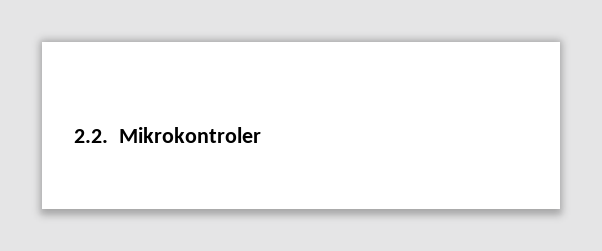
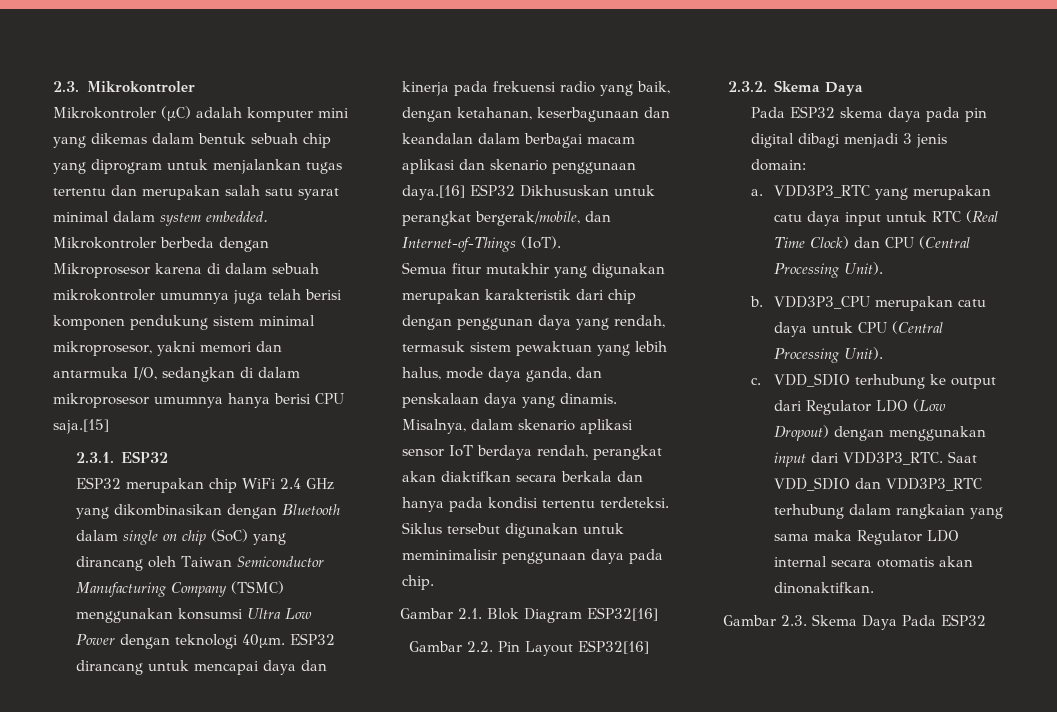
[74,127,261,143] 2.2. Mikrokontroler -> [53,81,195,93] [53,106,349,122] [53,133,331,148] [53,159,342,174] [53,185,339,200] [53,211,268,226] [53,237,269,252] [53,263,319,278] [53,289,342,304] [53,315,315,330] [53,341,282,356] [53,367,300,382] [53,393,344,408] [53,419,109,434] [75,451,169,463] [75,477,334,493] [75,504,340,519] [75,529,286,545] [75,556,324,571] [75,581,284,597] [75,608,312,623] [75,633,335,649] [75,660,327,675] [401,81,670,96] [401,107,670,122] [401,133,635,148] [401,159,636,174] [401,184,655,200] [401,211,611,226] [401,236,561,252] [401,262,665,278] [401,289,636,304] [401,315,665,330] [401,341,667,356] [401,367,602,382] [401,393,617,408] [401,419,633,434] [401,445,662,460] [401,471,643,482] [401,497,669,512] [401,522,624,538] [401,549,663,564] [401,575,434,590] [399,607,658,623] [408,640,649,656] [727,80,864,96] [750,106,987,122] [750,133,947,148] [750,159,806,171] [750,185,991,200] [773,210,998,226] [773,236,970,249] [773,262,883,278] [749,296,986,311] [773,321,943,337] [773,347,883,363] [750,373,996,389] [773,399,946,415] [773,425,986,441] [773,451,977,467] [773,477,982,491] [773,504,1003,519] [773,530,959,545] [773,556,973,568] [773,582,874,594] [723,614,986,630] 2.3. Mikrokontroler // Mikrokontroler (µC) adalah komputer mini yang dikemas dalam bentuk sebuah chip yang diprogram untuk menjalankan tugas tertentu dan merupakan salah satu syarat minimal dalam system embedded. Mikrokontroler berbeda dengan Mikroprosesor karena di dalam sebuah mikrokontroler umumnya juga telah berisi komponen pendukung sistem minimal mikroprosesor, yakni memori dan antarmuka I/O, sedangkan di dalam mikroprosesor umumnya hanya berisi CPU saja.[15] // 2.3.1. ESP32 // ESP32 merupakan chip WiFi 2.4 GHz yang dikombinasikan dengan Bluetooth dalam single on chip (SoC) yang dirancang oleh Taiwan Semiconductor Manufacturing Company (TSMC) menggunakan konsumsi Ultra Low Power dengan teknologi 40µm. ESP32 dirancang untuk mencapai daya dan kinerja pada frekuensi radio yang baik, dengan ketahanan, keserbagunaan dan keandalan dalam berbagai macam aplikasi dan skenario penggunaan daya.[16] ESP32 Dikhususkan untuk perangkat bergerak/mobile, dan Internet-of-Things (IoT). // Semua fitur mutakhir yang digunakan merupakan karakteristik dari chip dengan penggunan daya yang rendah, termasuk sistem pewaktuan yang lebih halus, mode daya ganda, dan penskalaan daya yang dinamis. Misalnya, dalam skenario aplikasi sensor IoT berdaya rendah, perangkat akan diaktifkan secara berkala dan hanya pada kondisi tertentu terdeteksi. Siklus tersebut digunakan untuk meminimalisir penggunaan daya pada chip. // Gambar 2.1. Blok Diagram ESP32[16] // Gambar 2.2. Pin Layout ESP32[16] // 2.3.2. Skema Daya // Pada ESP32 skema daya pada pin digital dibagi menjadi 3 jenis domain: // a. VDD3P3_RTC yang merupakan catu daya input untuk RTC (Real Time Clock) dan CPU (Central Processing Unit). // b. VDD3P3_CPU merupakan catu daya untuk CPU (Central Processing Unit). // c. VDD_SDIO terhubung ke output dari Regulator LDO (Low Dropout) dengan menggunakan input dari VDD3P3_RTC. Saat VDD_SDIO dan VDD3P3_RTC terhubung dalam rangkaian yang sama maka Regulator LDO internal secara otomatis akan dinonaktifkan. // Gambar 2.3. Skema Daya Pada ESP32

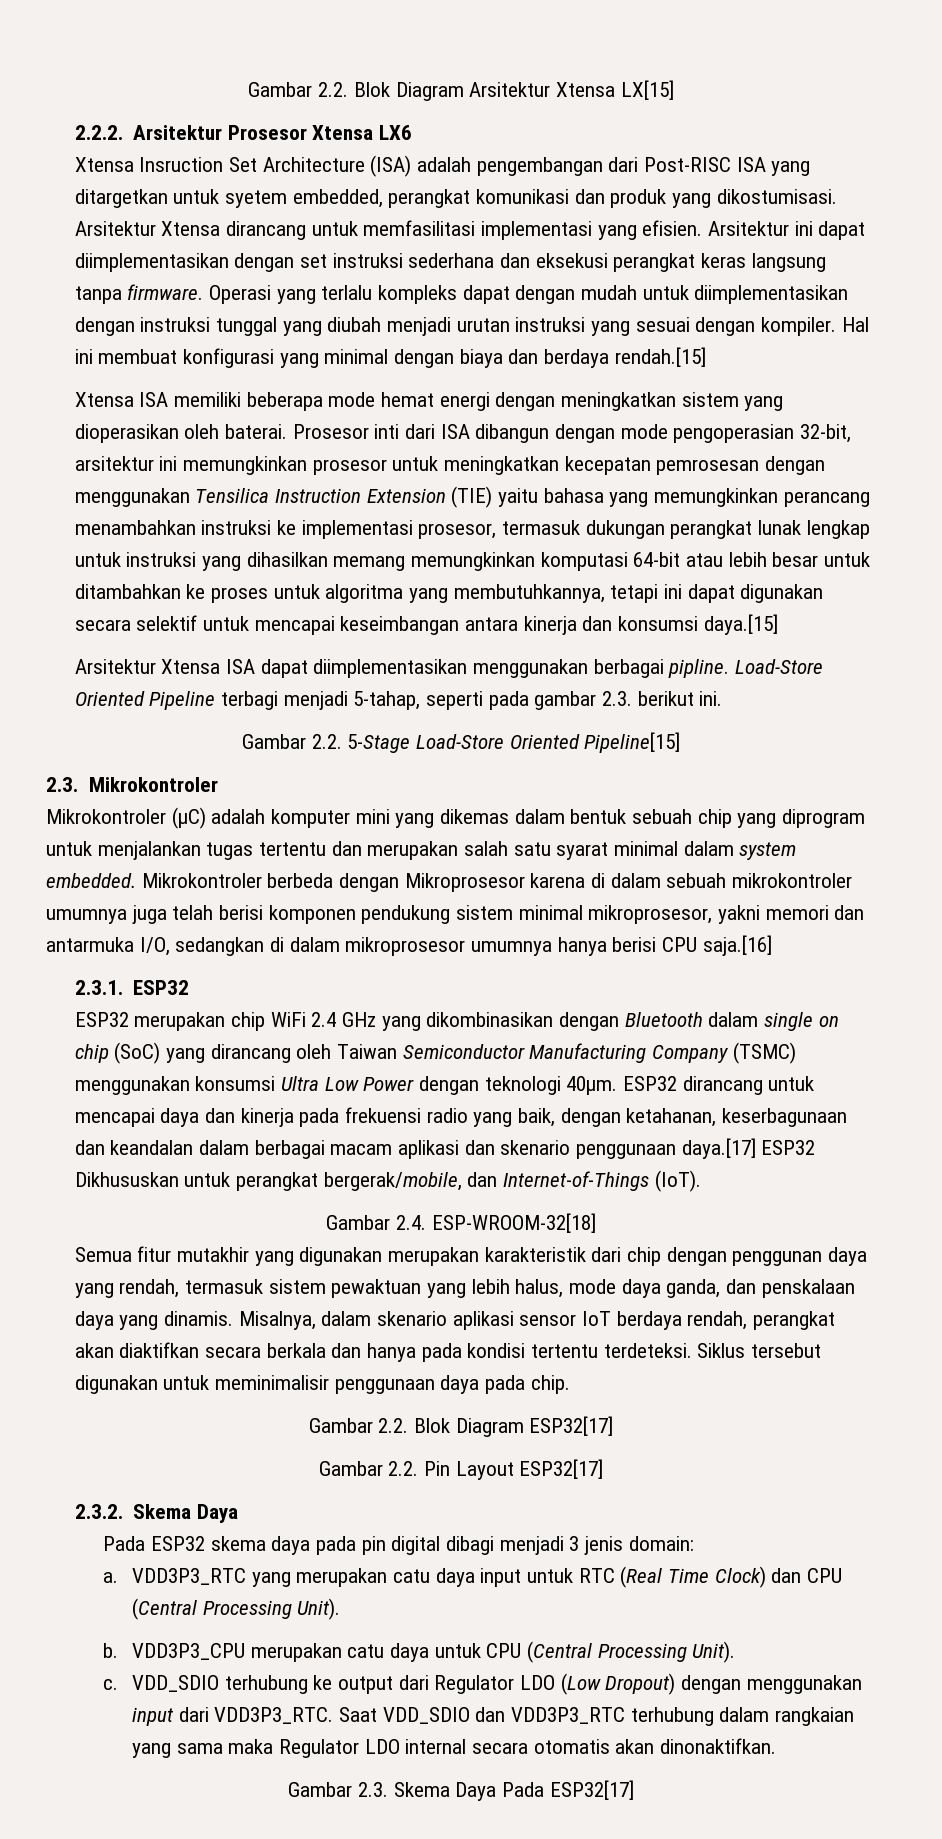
(53, 86) none -> [248,80,674,101] [74,125,413,140] [74,155,811,177] [74,189,837,208] [74,220,866,240] [74,253,826,272] [74,284,849,304] [74,317,869,336] [74,347,706,368] [74,392,784,411] [74,424,852,443] [74,456,825,475] [74,486,870,508] [74,520,870,539] [74,552,871,571] [74,584,824,603] [74,614,778,635] [74,659,823,678] [74,691,723,710] [241,732,681,753] Gambar 2.2. Blok Diagram Arsitektur Xtensa LX[15] // 2.2.2. Arsitektur Prosesor Xtensa LX6 // Xtensa Insruction Set Architecture (ISA) adalah pengembangan dari Post-RISC ISA yang ditargetkan untuk syetem embedded, perangkat komunikasi dan produk yang dikostumisasi. Arsitektur Xtensa dirancang untuk memfasilitasi implementasi yang efisien. Arsitektur ini dapat diimplementasikan dengan set instruksi sederhana dan eksekusi perangkat keras langsung tanpa firmware. Operasi yang terlalu kompleks dapat dengan mudah untuk diimplementasikan dengan instruksi tunggal yang diubah menjadi urutan instruksi yang sesuai dengan kompiler. Hal ini membuat konfigurasi yang minimal dengan biaya dan berdaya rendah.[15] // Xtensa ISA memiliki beberapa mode hemat energi dengan meningkatkan sistem yang dioperasikan oleh baterai. Prosesor inti dari ISA dibangun dengan mode pengoperasian 32-bit, arsitektur ini memungkinkan prosesor untuk meningkatkan kecepatan pemrosesan dengan menggunakan Tensilica Instruction Extension (TIE) yaitu bahasa yang memungkinkan perancang menambahkan instruksi ke implementasi prosesor, termasuk dukungan perangkat lunak lengkap untuk instruksi yang dihasilkan memang memungkinkan komputasi 64-bit atau lebih besar untuk ditambahkan ke proses untuk algoritma yang membutuhkannya, tetapi ini dapat digunakan secara selektif untuk mencapai keseimbangan antara kinerja dan konsumsi daya.[15] // Arsitektur Xtensa ISA dapat diimplementasikan menggunakan berbagai pipline. Load-Store Oriented Pipeline terbagi menjadi 5-tahap, seperti pada gambar 2.3. berikut ini. // Gambar 2.2. 5-Stage Load-Store Oriented Pipeline[15] //
[53,419,109,434] saja.[15] -> [702,935,772,956] saja.[16]
[401,185,465,200] daya.[16] -> [681,1138,756,1159] daya.[17]
(561, 242) none -> [326,1213,596,1233] // Gambar 2.4. ESP-WROOM-32[18]
[457,607,658,623] 2.1. Blok Diagram ESP32[16] -> [378,1416,614,1437] 2.2. Blok Diagram ESP32[17]
[577,640,649,654] ESP32[16] -> [519,1459,604,1479] ESP32[17]
[941,614,986,626] ESP32 -> [549,1780,634,1800] ESP32[17]

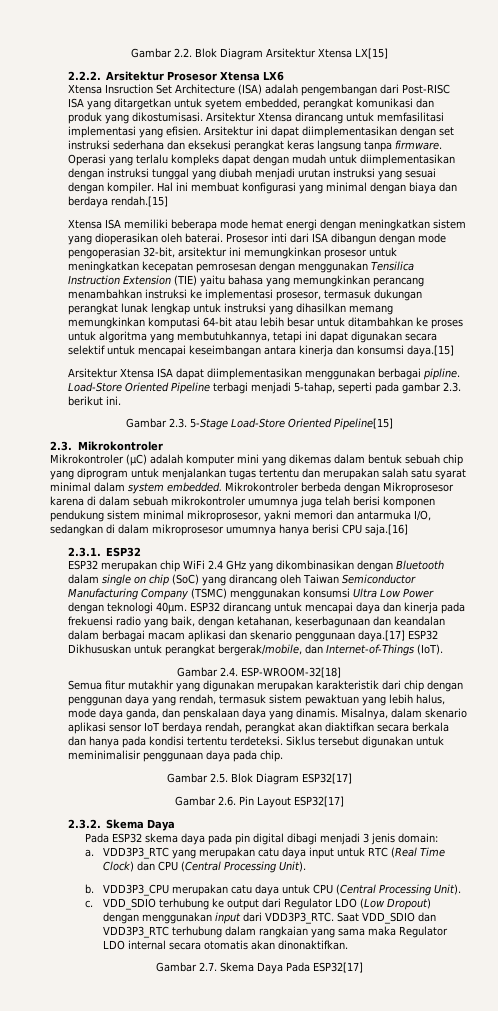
[311,734,342,749] 2.2. -> [168,418,187,428] 2.3.
[378,1418,409,1433] 2.2. -> [209,773,228,783] 2.5.
[388,1461,419,1476] 2.2. -> [217,796,236,806] 2.6.
[357,1782,388,1797] 2.3. -> [198,962,217,971] 2.7.

